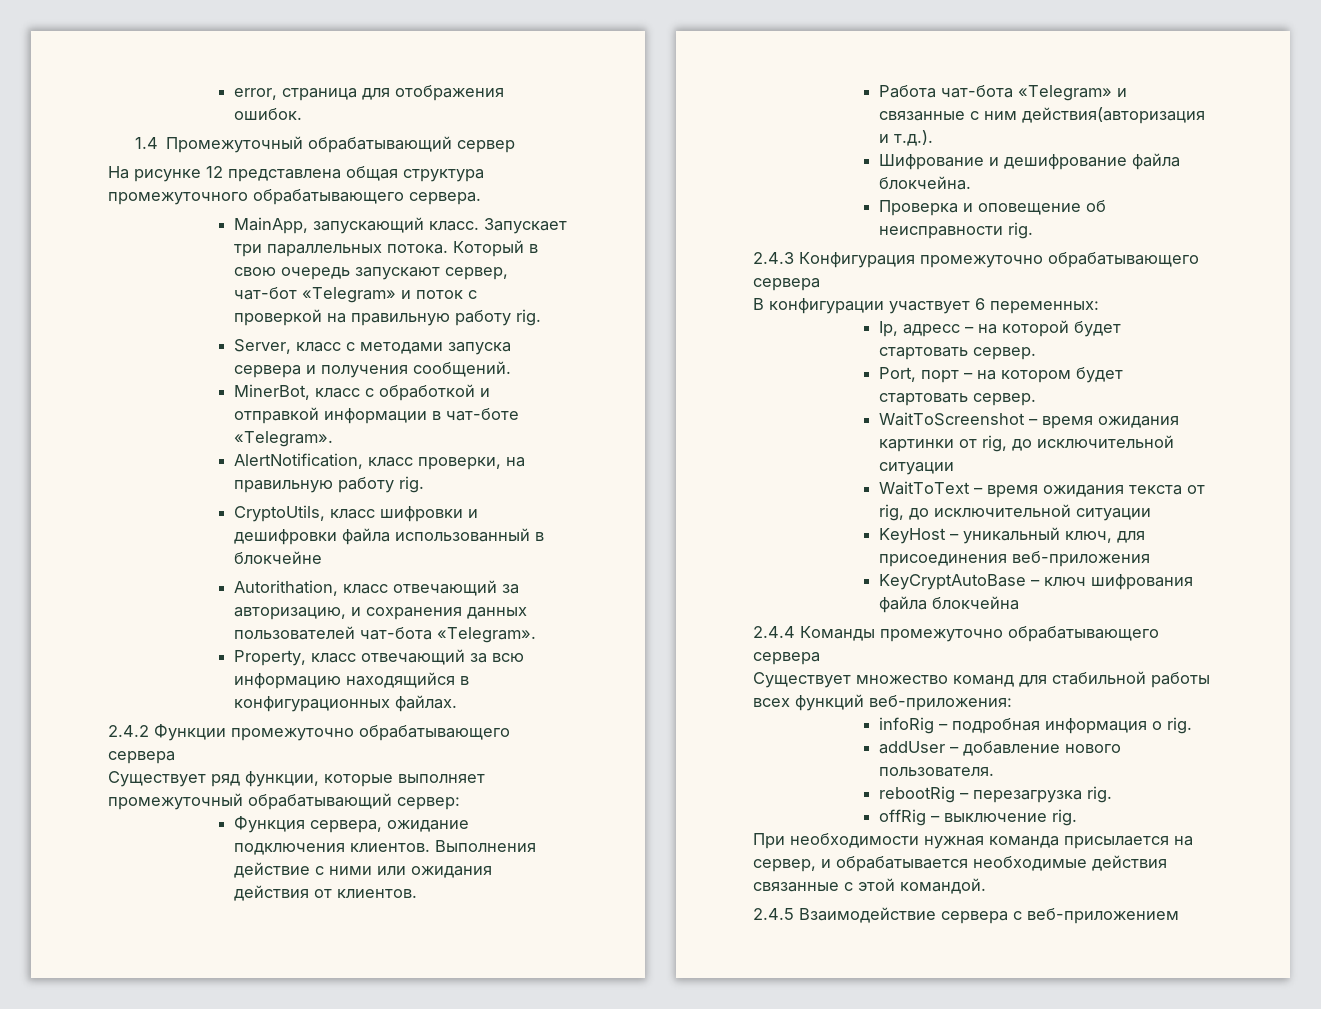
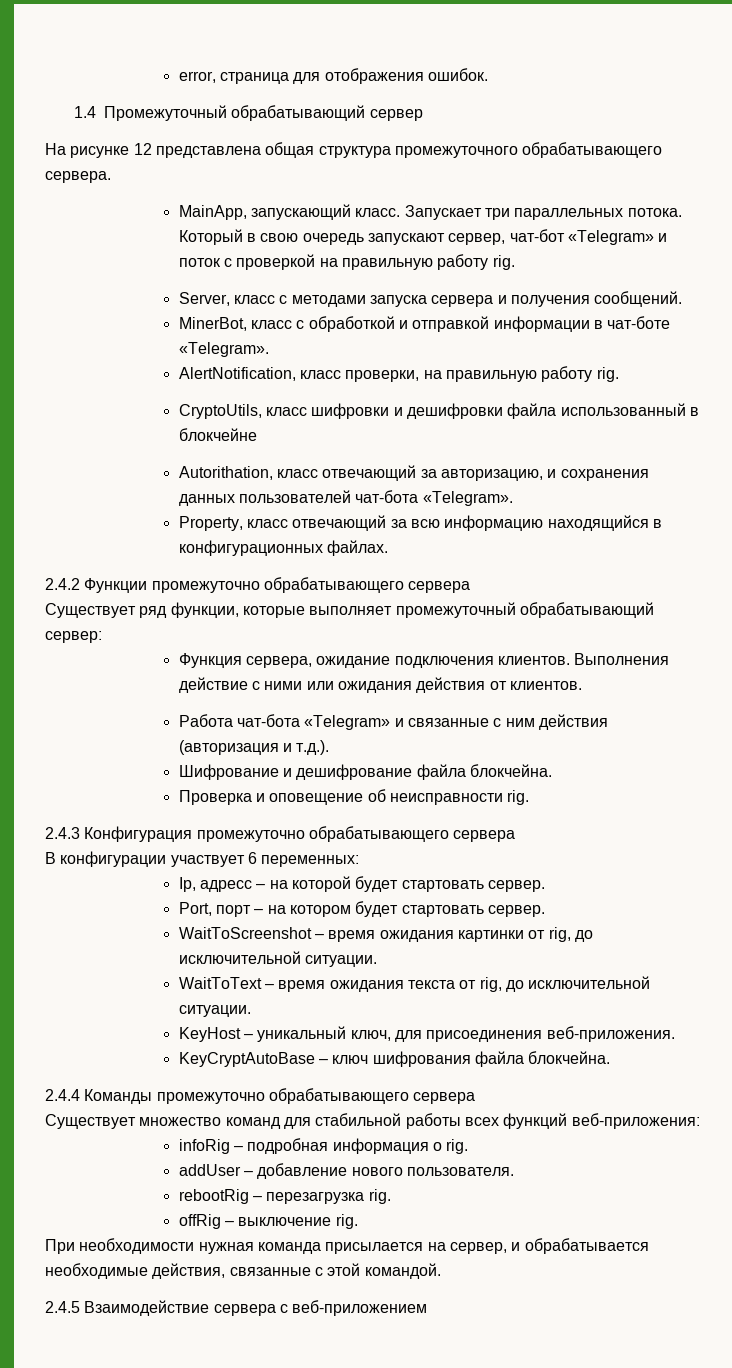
[1021,107,1205,124] действия(авторизация -> [539,714,609,730] [178,740,279,755] действия (авторизация
[878,462,954,475] ситуации -> [305,955,378,967] ситуации.
[1075,508,1151,521] ситуации -> [178,1005,251,1017] ситуации.
[1011,551,1150,567] веб-приложения -> [546,1026,675,1042] веб-приложения.
[931,596,1019,610] блокчейна -> [528,1051,611,1064] блокчейна.
[1092,855,1167,871] действия -> [152,1263,226,1279] действия,

